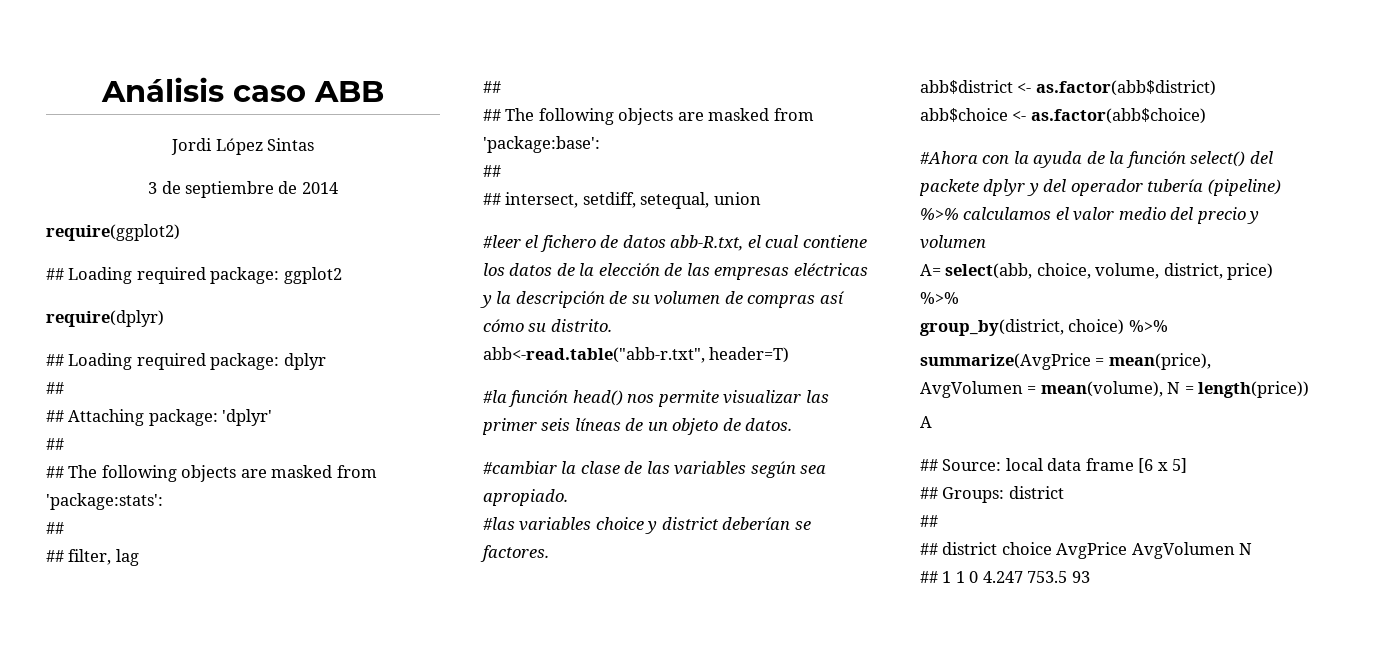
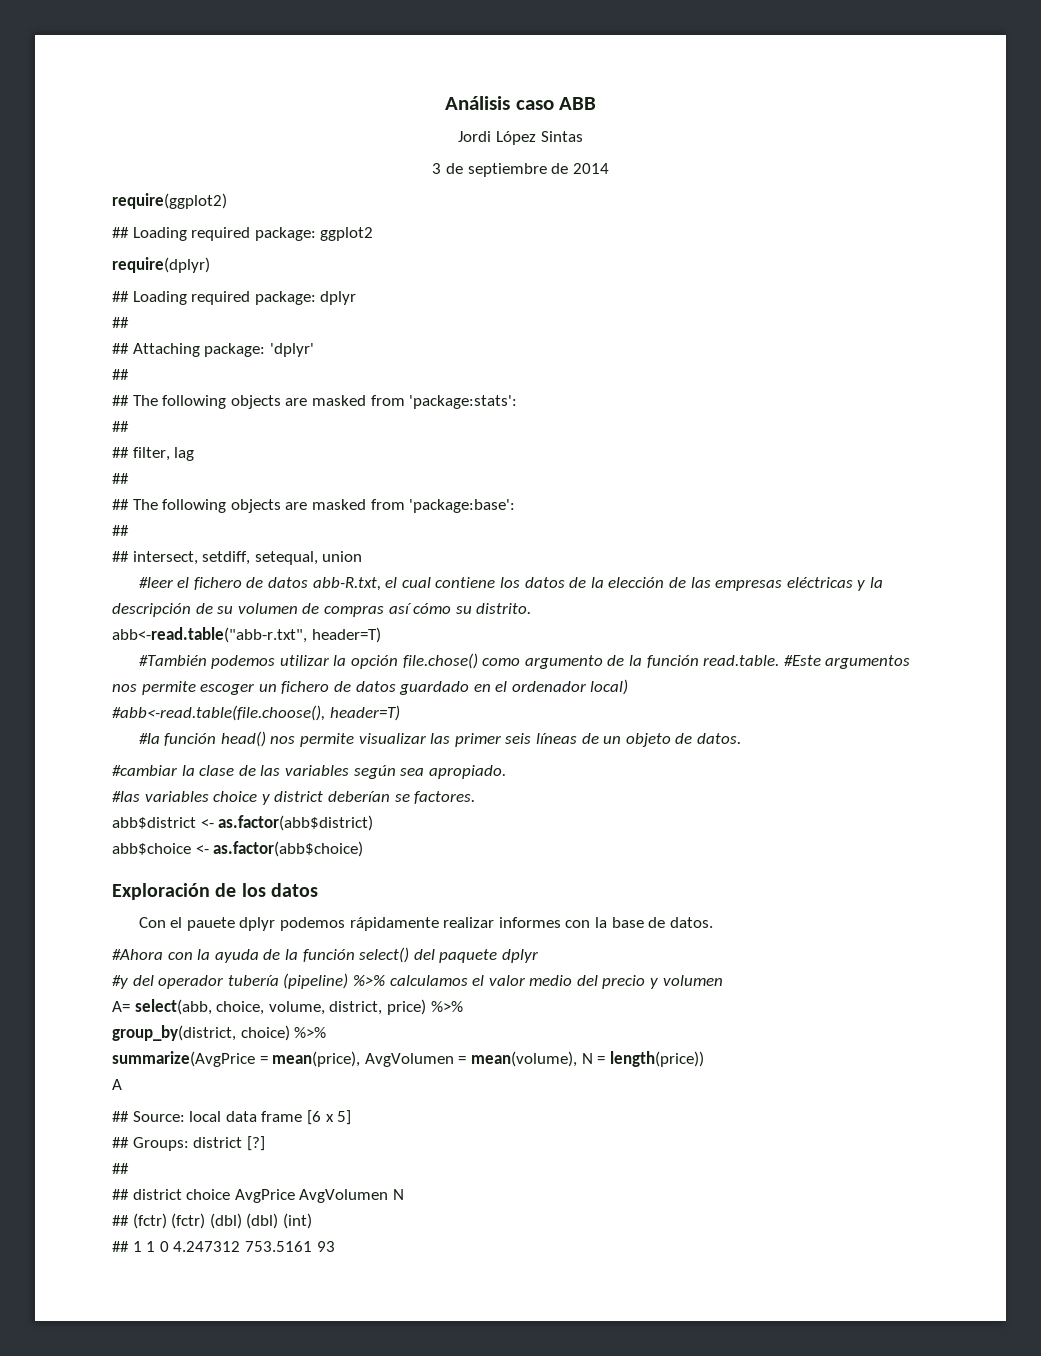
(790, 355) none -> [138,653,911,669] [112,679,629,695] [112,705,400,721] // #También podemos utilizar la opción file.chose() como argumento de la función read.table. #Este argumentos nos permite escoger un fichero de datos guardado en el ordenador local) // #abb<-read.table(file.choose(), header=T)
(1206, 116) none -> [112,883,318,900] [138,917,713,931] // Exploración de los datos // Con el pauete dplyr podemos rápidamente realizar informes con la base de datos.
[919,179,1039,196] packete dplyr y -> [439,949,538,963] [112,975,128,989] paquete dplyr // #y
(1064, 492) none -> [246,1136,265,1151] [?]
(1253, 549) none -> [112,1213,312,1229] // ## (fctr) (fctr) (dbl) (dbl) (int)
[982,571,1068,583] 4.247 753.5 -> [173,1241,312,1252] 4.247312 753.5161

